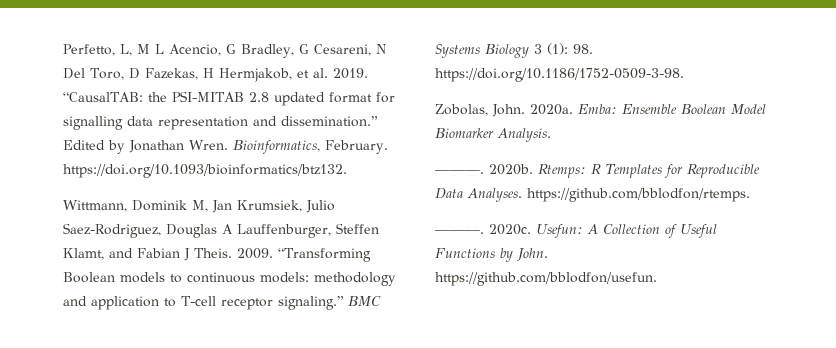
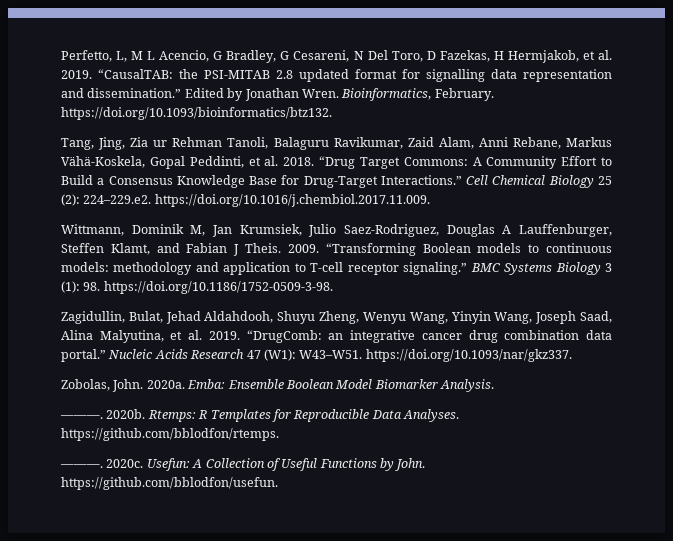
(347, 171) none -> [61,137,612,150] [61,156,612,169] [61,175,612,188] [61,194,430,207] // Tang, Jing, Zia ur Rehman Tanoli, Balaguru Ravikumar, Zaid Alam, Anni Rebane, Markus Vähä-Koskela, Gopal Peddinti, et al. 2018. “Drug Target Commons: A Community Effort to Build a Consensus Knowledge Base for Drug-Target Interactions.” Cell Chemical Biology 25 (2): 224–229.e2. https://doi.org/10.1016/j.chembiol.2017.11.009.
(684, 75) none -> [61,311,612,324] [61,330,613,343] [61,349,572,362] // Zagidullin, Bulat, Jehad Aldahdooh, Shuyu Zheng, Wenyu Wang, Yinyin Wang, Joseph Saad, Alina Malyutina, et al. 2019. “DrugComb: an integrative cancer drug combination data portal.” Nucleic Acids Research 47 (W1): W43–W51. https://doi.org/10.1093/nar/gkz337.

